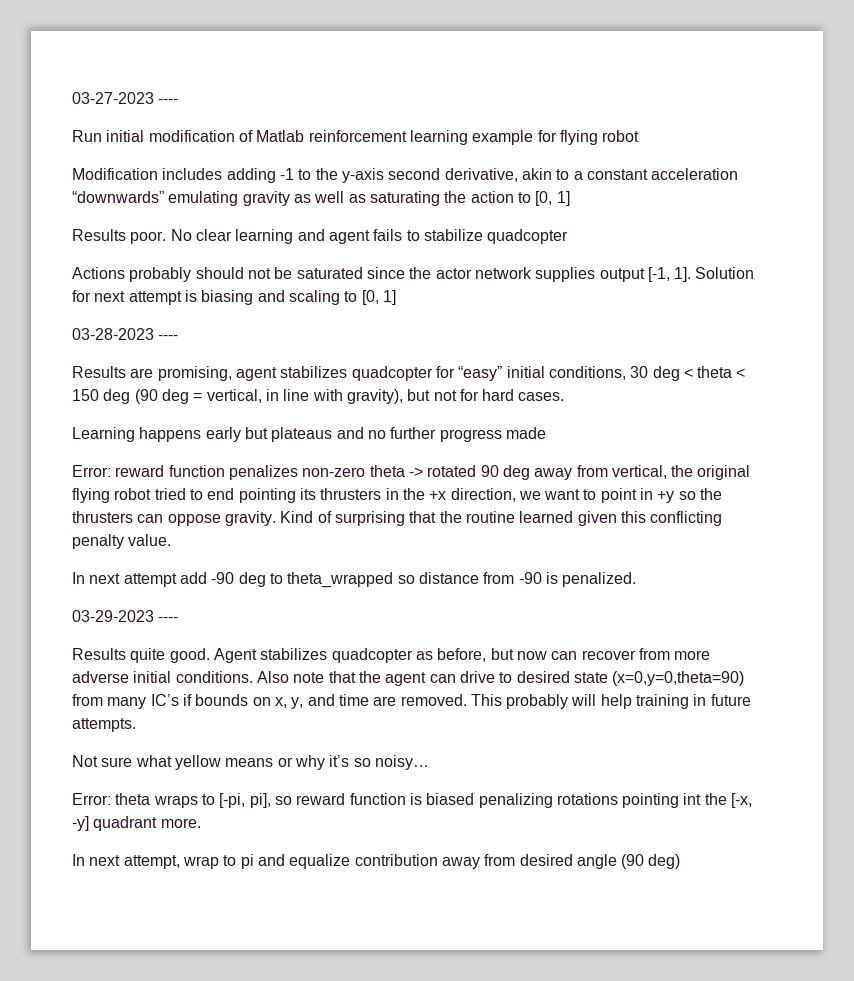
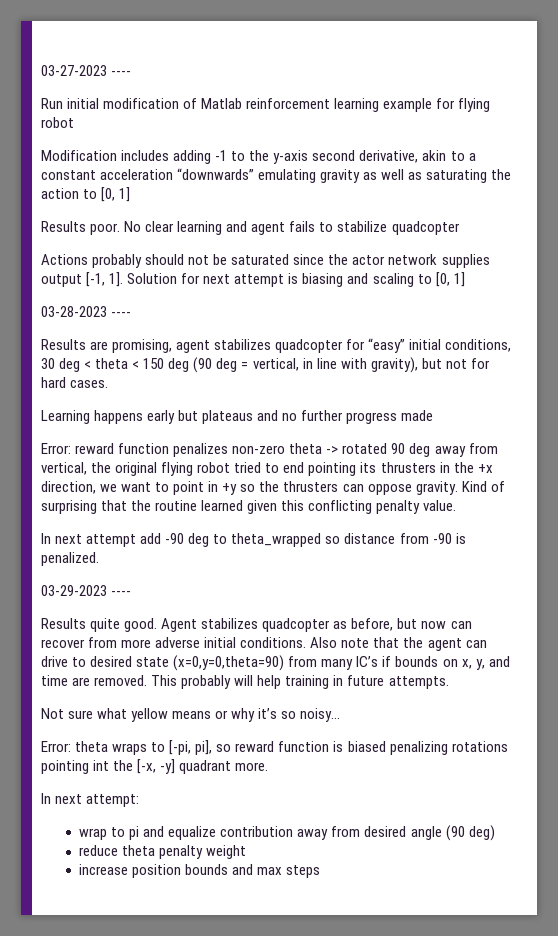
[123,855,180,869] attempt, -> [86,794,140,807] attempt: //
(681, 861) none -> [79,845,247,859] [79,864,321,878] // reduce theta penalty weight // increase position bounds and max steps

